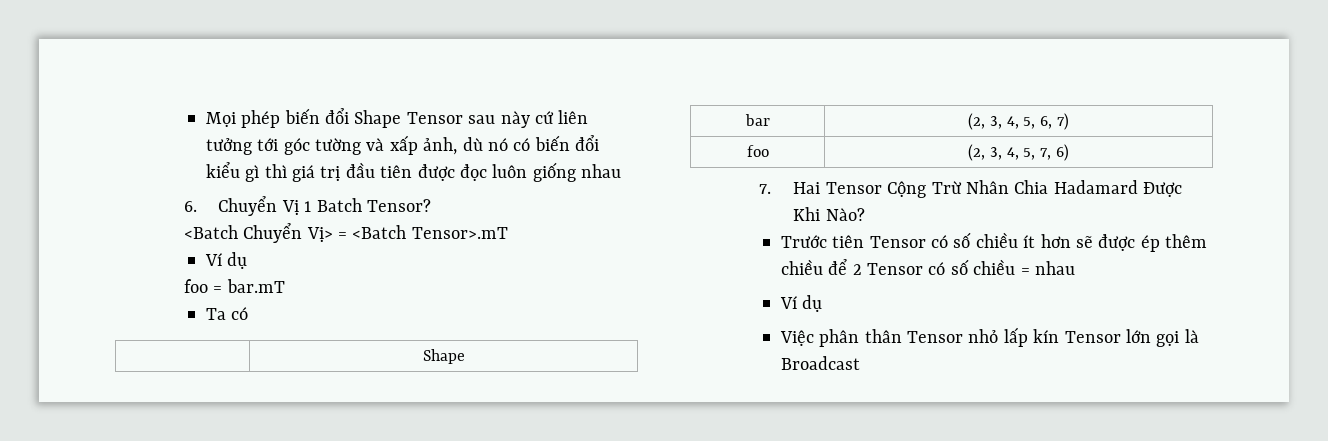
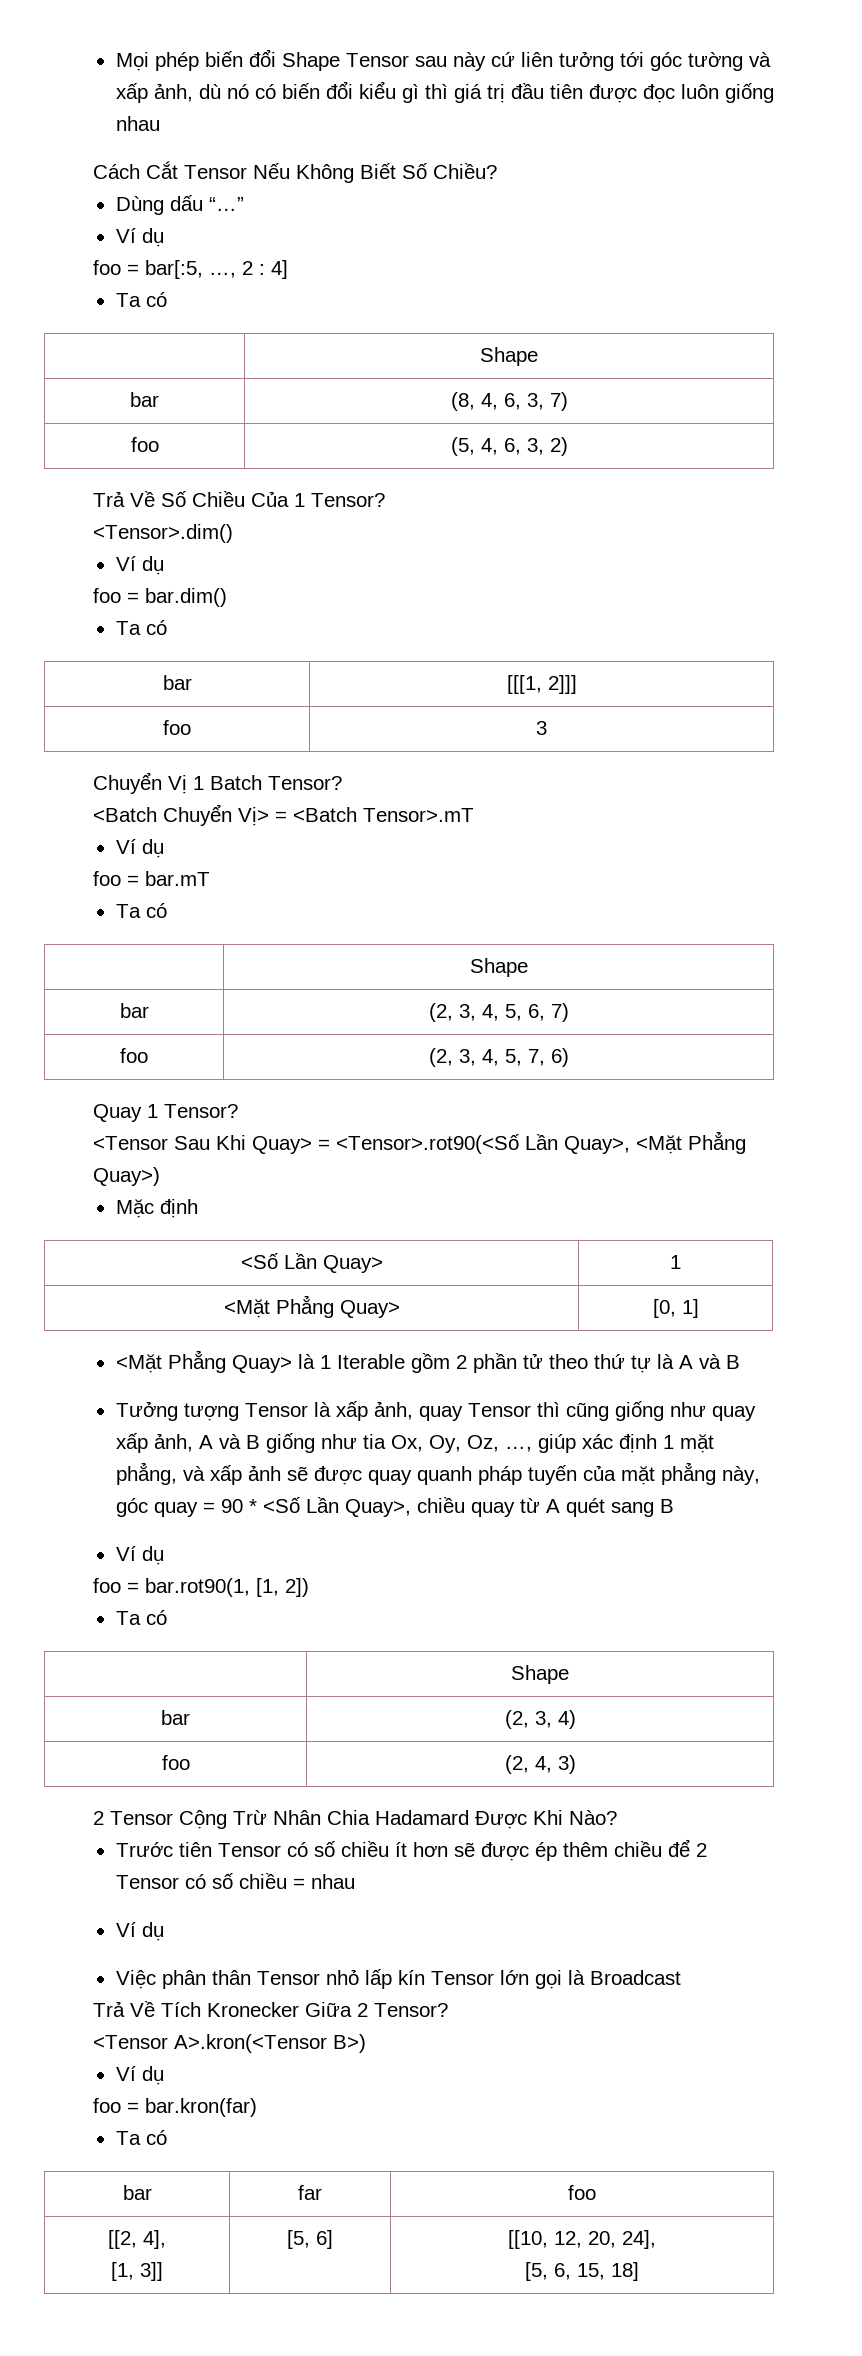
[183,201,197,212] 6. -> [92,161,497,183] [115,195,244,215] [115,228,164,247] [92,260,288,279] [115,292,167,307] [480,347,538,366] [130,392,159,407] [450,392,568,411] [130,437,159,452] [450,437,568,456] [92,491,385,507] [92,524,233,543] [115,556,164,575] [92,588,227,607] [115,620,167,635] [162,675,192,690] [506,675,577,694] [163,720,191,735] [536,721,547,735] Cách Cắt Tensor Nếu Không Biết Số Chiều? // Dùng dấu “…” // Ví dụ // foo = bar[:5, …, 2 : 4] // Ta có // | Shape // bar | (8, 4, 6, 3, 7) // foo | (5, 4, 6, 3, 2) // Trả Về Số Chiều Của 1 Tensor? // <Tensor>.dim() // Ví dụ // foo = bar.dim() // Ta có // bar | [[[1, 2]]] // foo | 3 //
[758,182,821,194] 7. Hai -> [92,1104,238,1122] [92,1131,746,1154] [92,1167,160,1186] [115,1199,198,1218] [240,1253,383,1273] [670,1255,681,1269] [223,1295,400,1318] [652,1299,699,1318] [115,1350,740,1373] [115,1401,756,1421] [115,1433,714,1453] [115,1462,760,1485] [115,1497,674,1517] [115,1546,164,1565] [92,1578,309,1597] [115,1610,167,1625] [511,1665,569,1684] [161,1710,190,1725] [504,1710,576,1729] [161,1755,190,1770] [504,1755,576,1774] [92,1811,104,1825] Quay 1 Tensor? // <Tensor Sau Khi Quay> = <Tensor>.rot90(<Số Lần Quay>, <Mặt Phẳng Quay>) // Mặc định // <Số Lần Quay> | 1 // <Mặt Phẳng Quay> | [0, 1] // <Mặt Phẳng Quay> là 1 Iterable gồm 2 phần tử theo thứ tự là A và B // Tưởng tượng Tensor là xấp ảnh, quay Tensor thì cũng giống như quay xấp ảnh, A và B giống như tia Ox, Oy, Oz, …, giúp xác định 1 mặt phẳng, và xấp ảnh sẽ được quay quanh pháp tuyến của mặt phẳng này, góc quay = 90 * <Số Lần Quay>, chiều quay từ A quét sang B // Ví dụ // foo = bar.rot90(1, [1, 2]) // Ta có // | Shape // bar | (2, 3, 4) // foo | (2, 4, 3) // 2
(860, 363) none -> [92,2001,448,2017] [92,2034,366,2053] [115,2066,164,2085] [92,2098,257,2117] [115,2130,167,2145] [122,2185,152,2200] [298,2185,322,2200] [568,2185,596,2200] [108,2230,166,2249] [111,2262,163,2281] [287,2230,333,2249] [508,2230,656,2249] [525,2262,639,2281] // Trả Về Tích Kronecker Giữa 2 Tensor? // <Tensor A>.kron(<Tensor B>) // Ví dụ // foo = bar.kron(far) // Ta có // bar | far | foo // [[2, 4], // [1, 3]] | [5, 6] | [[10, 12, 20, 24], // [5, 6, 15, 18]

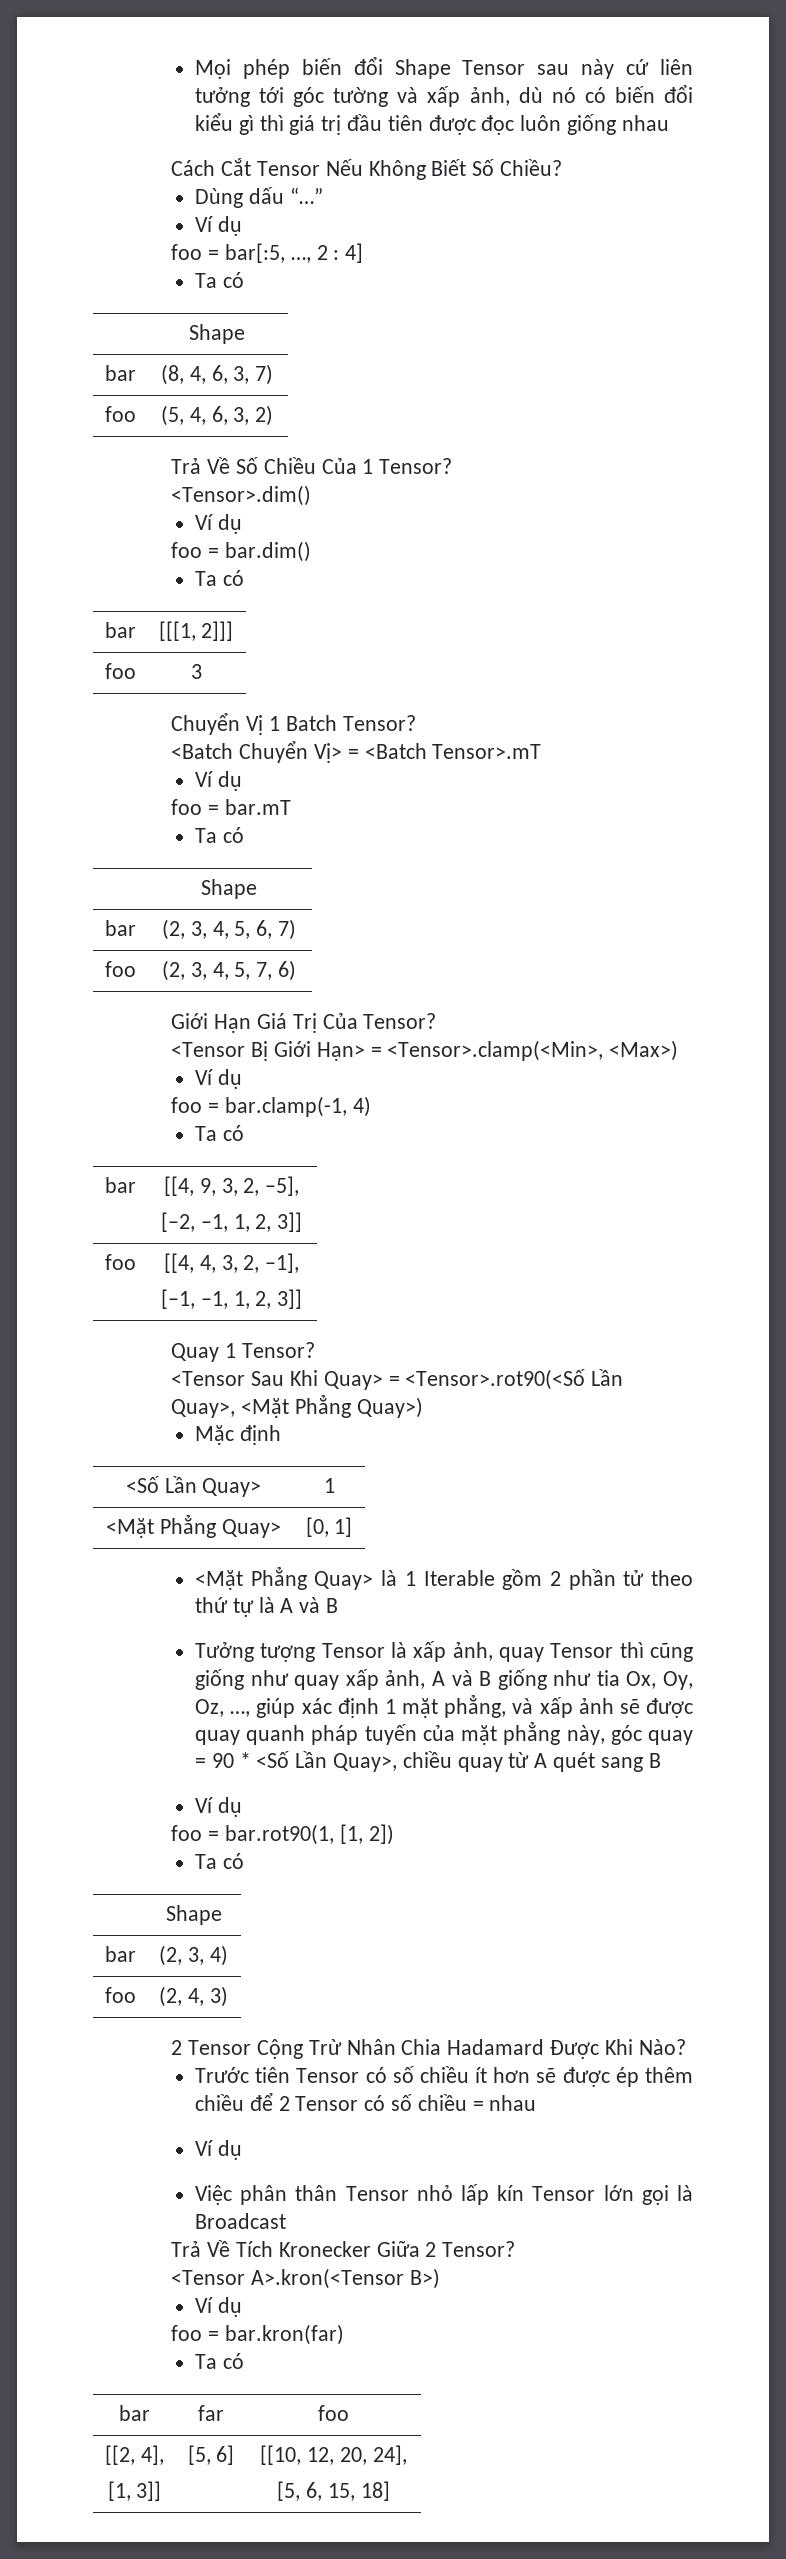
(569, 1057) none -> [171,1013,437,1033] [171,1040,679,1061] [195,1069,242,1089] [171,1096,371,1117] [195,1125,244,1141] [104,1177,136,1193] [163,1176,300,1196] [160,1212,303,1232] [104,1254,136,1270] [163,1253,300,1273] [160,1289,303,1309] // Giới Hạn Giá Trị Của Tensor? // <Tensor Bị Giới Hạn> = <Tensor>.clamp(<Min>, <Max>) // Ví dụ // foo = bar.clamp(-1, 4) // Ta có // bar | [[4, 9, 3, 2, –5], // [–2, –1, 1, 2, 3]] // foo | [[4, 4, 3, 2, –1], // [–1, –1, 1, 2, 3]]

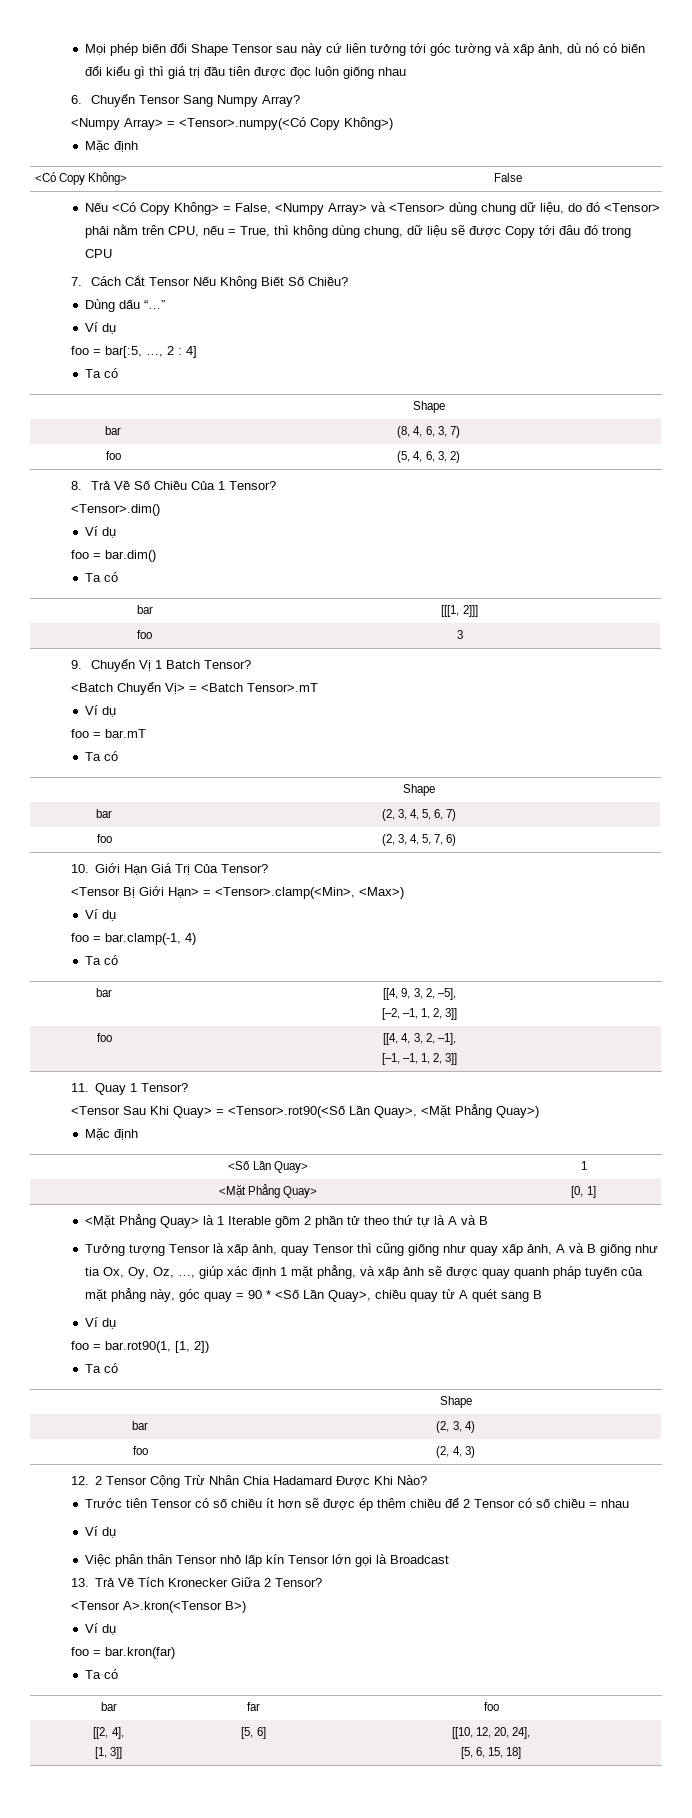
(669, 123) none -> [70,94,301,107] [70,117,393,130] [85,139,139,152] [35,172,128,185] [494,173,523,182] [85,202,661,215] [85,224,632,238] [85,249,113,258] [70,277,82,286] 6. Chuyển Tensor Sang Numpy Array? // <Numpy Array> = <Tensor>.numpy(<Có Copy Không>) // Mặc định // <Có Copy Không> | False // Nếu <Có Copy Không> = False, <Numpy Array> và <Tensor> dùng chung dữ liệu, do đó <Tensor> phải nằm trên CPU, nếu = True, thì không dùng chung, dữ liệu sẽ được Copy tới đâu đó trong CPU // 7.
(274, 415) none -> [70,481,82,490] 8.
(202, 671) none -> [70,660,82,669] 9.
(297, 970) none -> [70,864,89,873] 10.
(303, 1299) none -> [70,1083,89,1092] 11.
(228, 1996) none -> [70,1476,89,1485] 12.
(287, 2221) none -> [70,1578,89,1587] 13.

